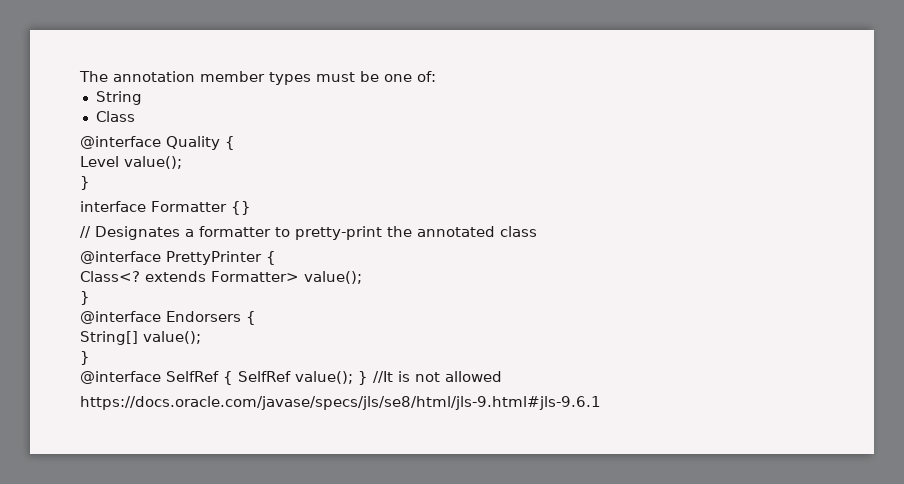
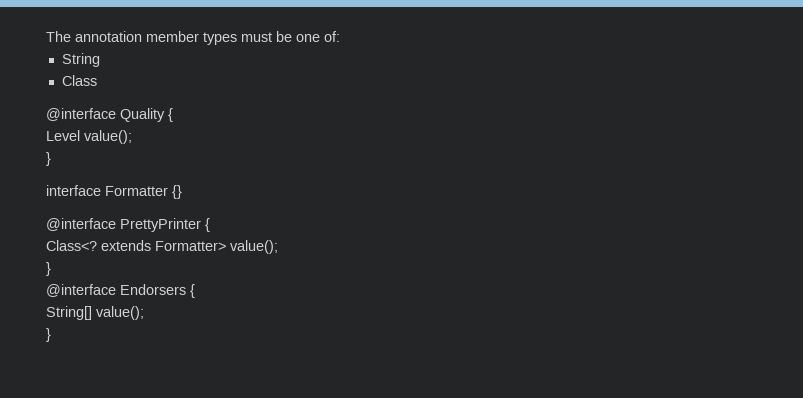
[80,226,537,240] // // Designates a formatter to pretty-print the annotated class -> (182, 192) none
[80,371,502,385] [80,396,601,410] // @interface SelfRef { SelfRef value(); } //It is not allowed // https://docs.oracle.com/javase/specs/jls/se8/html/jls-9.html#jls-9.6.1 -> (51, 335) none

